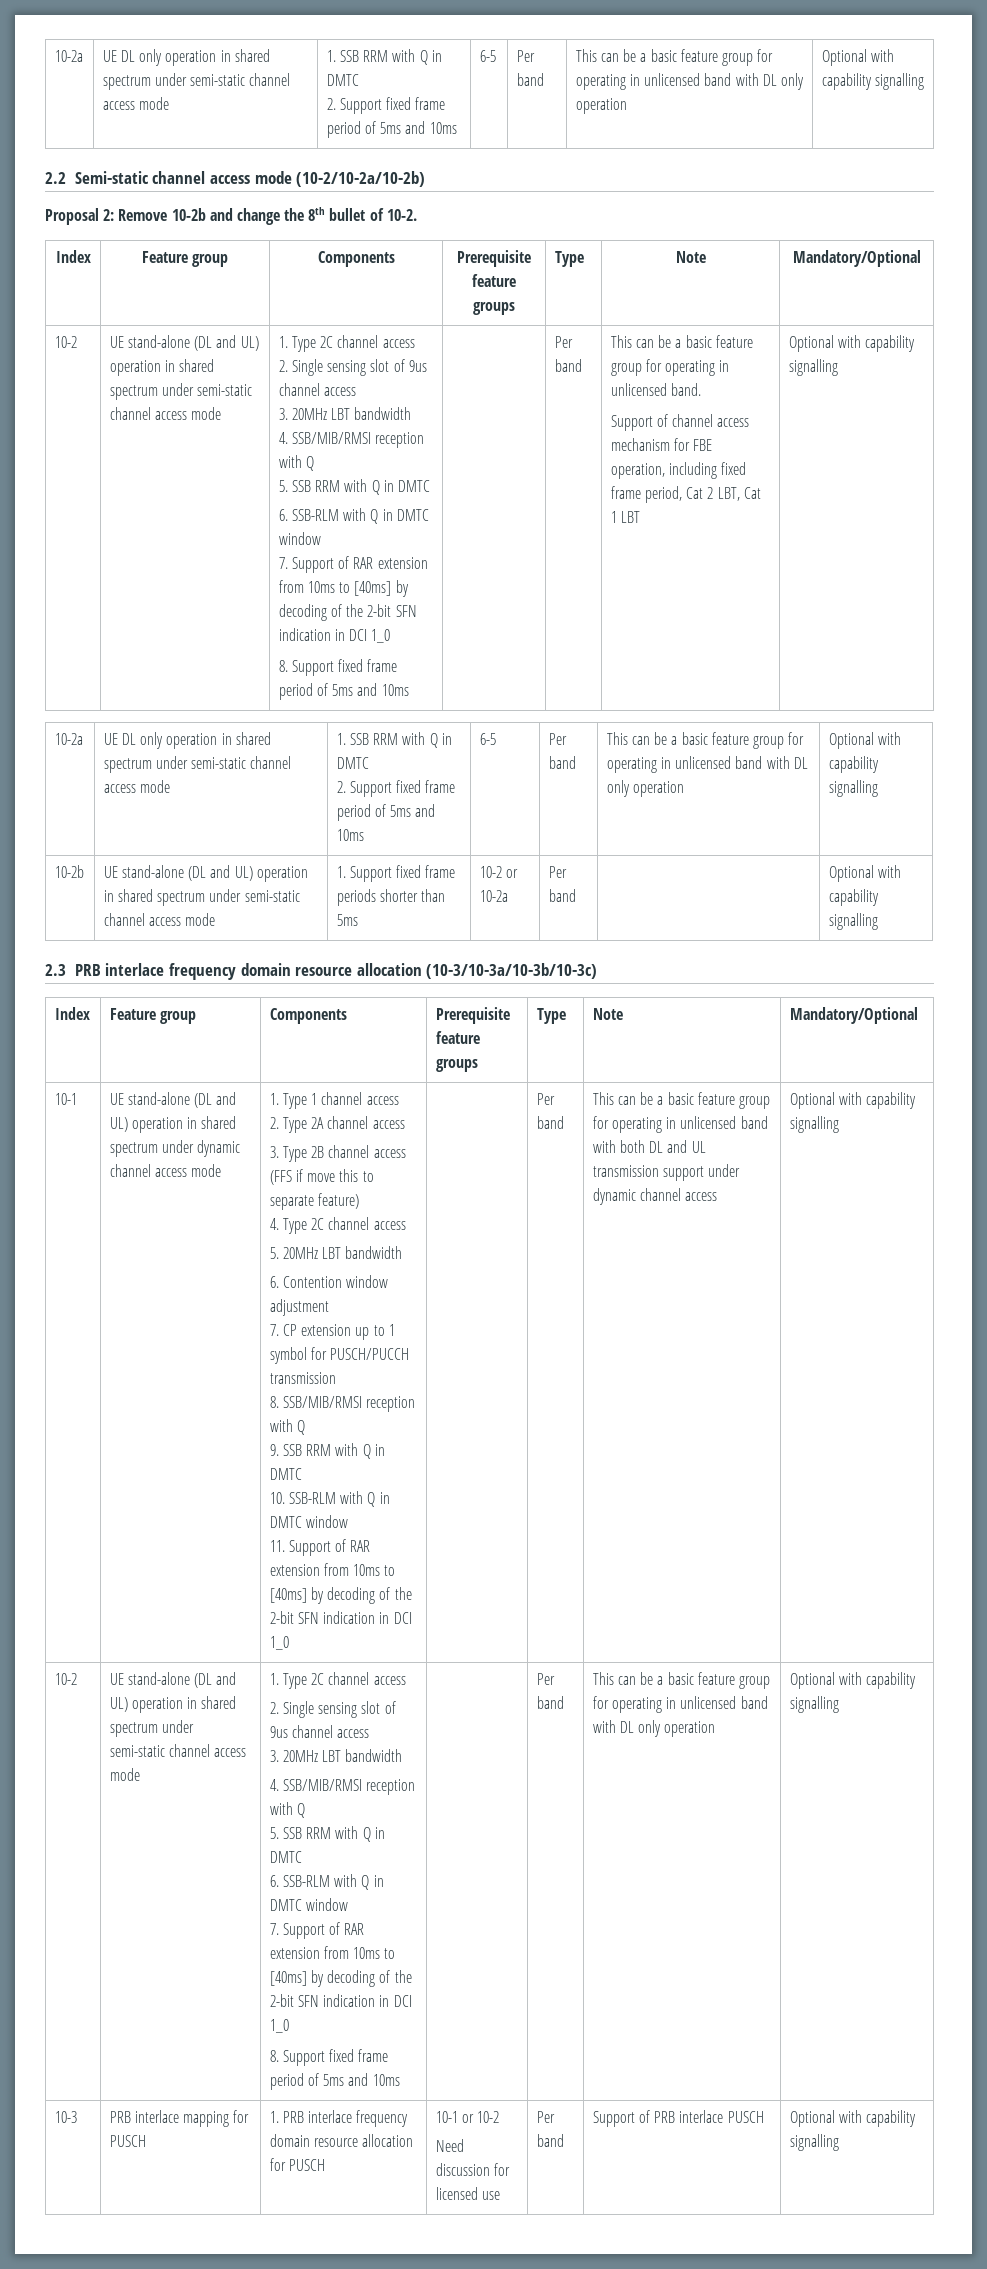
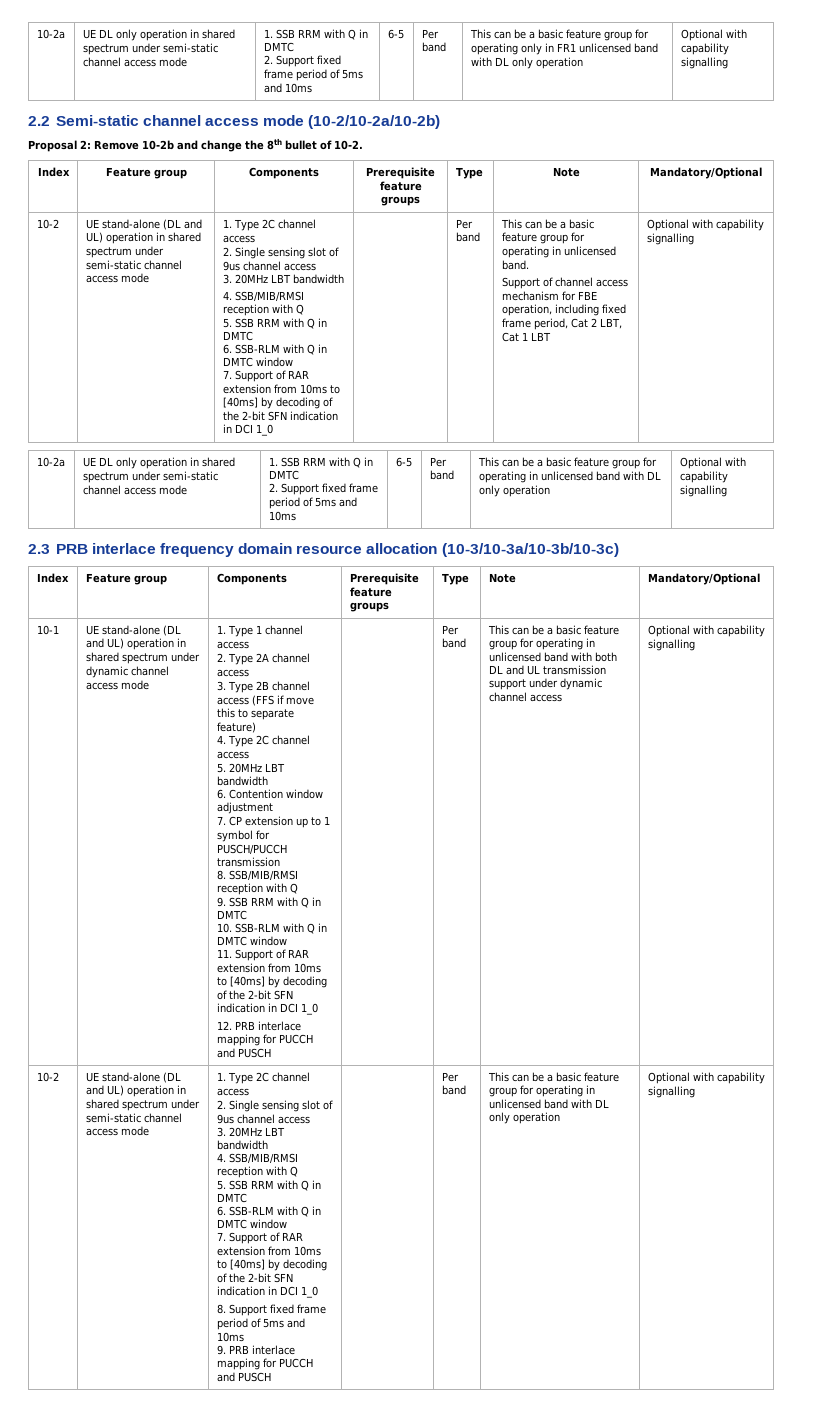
[630,74,641,86] in -> [520,43,576,55] only in FR1
[278,659,398,676] [278,683,409,700] // 8. Support fixed frame period of 5ms and 10ms -> (273, 430) none
[54,865,84,878] [103,865,308,882] [103,889,300,906] [103,913,216,926] [336,865,456,882] [336,889,446,906] [336,914,358,926] [479,866,519,878] [479,890,508,902] [548,866,567,878] [548,889,576,902] [828,865,902,882] [828,889,879,906] [828,913,878,930] // 10-2b | UE stand-alone (DL and UL) operation in shared spectrum under semi-static channel access mode | 1. Support fixed frame periods shorter than 5ms | 10-2 or 10-2a | Per band | | Optional with capability signalling -> (727, 491) none
(289, 1643) none -> [216,1021,301,1031] [216,1034,313,1046] [216,1048,271,1058] // 12. PRB interlace mapping for PUCCH and PUSCH
(400, 2080) none -> [216,1345,295,1355] [216,1358,313,1370] [216,1372,271,1382] // 9. PRB interlace mapping for PUCCH and PUSCH
[54,2111,77,2123] [109,2110,250,2127] [109,2135,146,2147] [269,2110,409,2127] [269,2134,414,2147] [269,2158,326,2171] [435,2111,500,2123] [435,2139,464,2152] [435,2163,511,2176] [435,2187,501,2200] [536,2111,555,2123] [536,2134,564,2147] [592,2110,764,2127] [789,2110,917,2127] [789,2134,839,2151] // 10-3 | PRB interlace mapping for PUSCH | 1. PRB interlace frequency domain resource allocation for PUSCH | 10-1 or 10-2 // Need discussion for licensed use | Per band | Support of PRB interlace PUSCH | Optional with capability signalling -> (695, 1092) none

